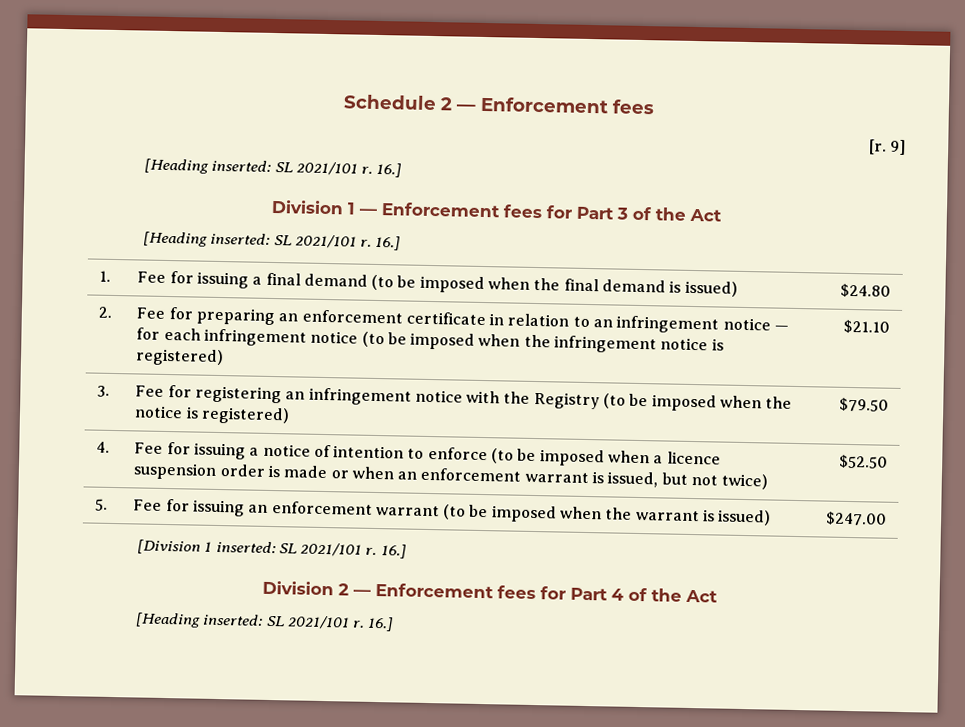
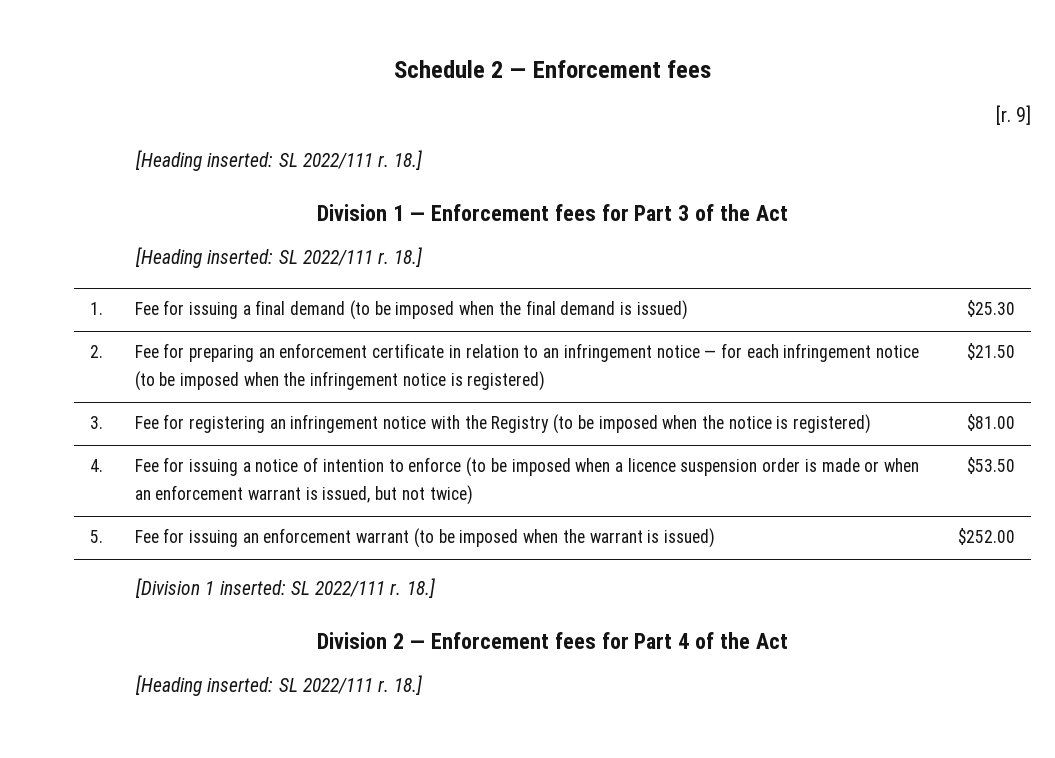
[295,161,403,178] 2021/101 r. 16.] -> [302,150,423,170] 2022/111 r. 18.]
[294,234,402,251] 2021/101 r. 16.] -> [302,247,423,267] 2022/111 r. 18.]
[839,283,891,298] $24.80 -> [967,300,1016,317] $25.30
[842,319,890,334] $21.10 -> [967,343,1016,360] $21.50
[838,397,889,412] $79.50 -> [967,414,1016,431] $81.00
[838,454,888,469] $52.50 -> [967,457,1016,474] $53.50
[824,511,887,526] $247.00 -> [958,528,1016,545] $252.00
[300,542,407,559] 2021/101 r. 16.] -> [315,578,435,598] 2022/111 r. 18.]
[286,615,395,632] 2021/101 r. 16.] -> [302,675,423,695] 2022/111 r. 18.]

